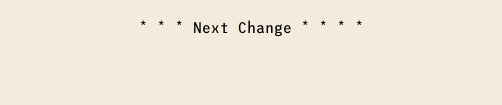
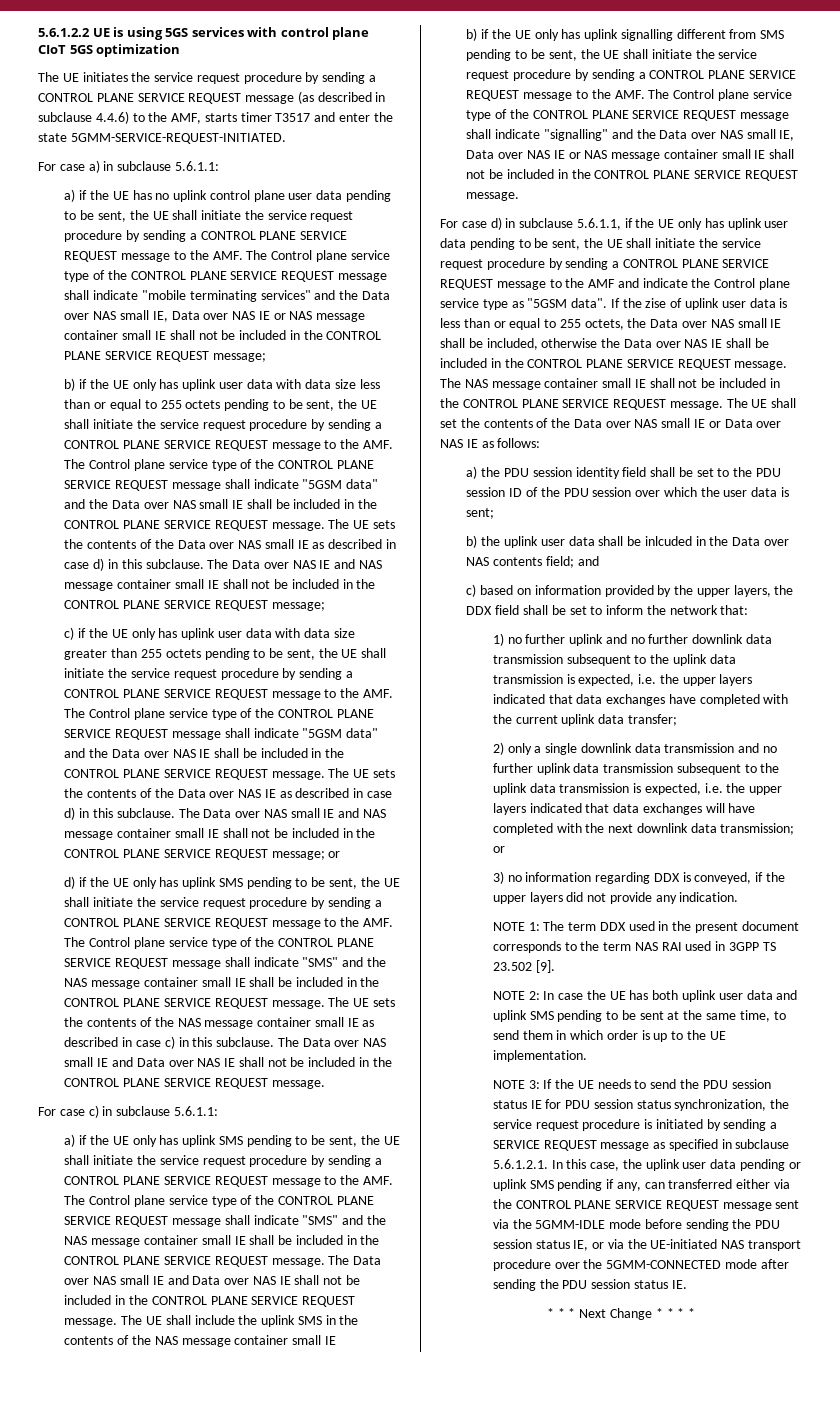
(138, 26) none -> [38,27,370,40] [38,44,181,57] [38,72,377,84] [38,91,386,104] [38,111,393,124] [38,133,286,144] [38,160,219,173] [64,189,391,202] [64,210,354,222] [64,230,348,242] [64,250,390,262] [64,270,387,282] [64,290,390,302] [64,310,366,322] [64,330,382,340] [64,351,266,362] [64,378,380,391] [64,399,377,411] [64,419,382,431] [64,439,393,451] [64,459,374,471] [64,479,379,491] [64,499,377,509] [64,519,395,531] [64,539,396,549] [64,558,382,571] [64,579,376,591] [64,600,325,611] [64,627,355,640] [64,648,387,660] [64,668,353,680] [64,688,393,700] [64,708,374,720] [64,728,379,740] [64,748,345,758] [64,768,395,780] [64,788,392,798] [64,807,386,820] [64,828,376,840] [64,849,341,860] [64,876,400,889] [64,897,382,909] [64,917,393,929] [64,937,374,949] [64,957,386,969] [64,977,380,989] [64,997,395,1009] [64,1017,375,1029] [64,1036,387,1049] [64,1057,392,1067] [64,1078,325,1089] [38,1105,218,1118] [64,1134,400,1147] [64,1155,382,1167] [64,1175,393,1187] [64,1195,374,1207] [64,1215,386,1227] [64,1235,380,1247] [64,1255,382,1267] [64,1275,360,1285] [64,1295,356,1307] [64,1315,359,1327] [64,1335,336,1347] [466,28,785,41] [466,49,758,61] [466,69,796,81] [466,89,792,101] [466,109,789,121] [466,129,795,141] [466,149,795,161] [466,169,798,181] [466,192,520,201] [440,217,789,230] [440,238,761,250] [440,258,770,270] [440,278,791,290] [440,298,788,310] [440,318,782,330] [440,338,769,350] [440,358,788,370] [440,378,780,390] [440,398,797,410] [440,418,782,428] [440,438,541,448] [466,466,781,479] [466,487,789,497] [466,508,495,519] [466,535,789,548] [466,556,599,568] [466,584,794,597] [466,605,749,615] [492,633,772,646] [492,654,736,666] [492,674,753,686] [492,694,789,706] [492,714,677,726] [492,742,777,755] [492,763,780,775] [492,783,783,795] [492,803,756,815] [492,823,795,835] [492,846,505,853] [492,871,785,884] [492,892,739,904] [492,921,799,933] [492,941,776,953] [492,960,555,973] [492,990,798,1002] [492,1010,786,1022] [492,1030,726,1042] [492,1050,587,1062] [492,1079,771,1089] [492,1099,790,1111] [492,1119,778,1131] [492,1139,790,1151] [492,1159,801,1171] [492,1179,790,1191] [492,1199,800,1211] [492,1219,781,1231] [492,1239,801,1251] [492,1259,789,1271] [492,1279,687,1291] 5.6.1.2.2 UE is using 5GS services with control plane CIoT 5GS optimization // The UE initiates the service request procedure by sending a CONTROL PLANE SERVICE REQUEST message (as described in subclause 4.4.6) to the AMF, starts timer T3517 and enter the state 5GMM-SERVICE-REQUEST-INITIATED. // For case a) in subclause 5.6.1.1: // a) if the UE has no uplink control plane user data pending to be sent, the UE shall initiate the service request procedure by sending a CONTROL PLANE SERVICE REQUEST message to the AMF. The Control plane service type of the CONTROL PLANE SERVICE REQUEST message shall indicate "mobile terminating services" and the Data over NAS small IE, Data over NAS IE or NAS message container small IE shall not be included in the CONTROL PLANE SERVICE REQUEST message; // b) if the UE only has uplink user data with data size less than or equal to 255 octets pending to be sent, the UE shall initiate the service request procedure by sending a CONTROL PLANE SERVICE REQUEST message to the AMF. The Control plane service type of the CONTROL PLANE SERVICE REQUEST message shall indicate "5GSM data" and the Data over NAS small IE shall be included in the CONTROL PLANE SERVICE REQUEST message. The UE sets the contents of the Data over NAS small IE as described in case d) in this subclause. The Data over NAS IE and NAS message container small IE shall not be included in the CONTROL PLANE SERVICE REQUEST message; // c) if the UE only has uplink user data with data size greater than 255 octets pending to be sent, the UE shall initiate the service request procedure by sending a CONTROL PLANE SERVICE REQUEST message to the AMF. The Control plane service type of the CONTROL PLANE SERVICE REQUEST message shall indicate "5GSM data" and the Data over NAS IE shall be included in the CONTROL PLANE SERVICE REQUEST message. The UE sets the contents of the Data over NAS IE as described in case d) in this subclause. The Data over NAS small IE and NAS message container small IE shall not be included in the CONTROL PLANE SERVICE REQUEST message; or // d) if the UE only has uplink SMS pending to be sent, the UE shall initiate the service request procedure by sending a CONTROL PLANE SERVICE REQUEST message to the AMF. The Control plane service type of the CONTROL PLANE SERVICE REQUEST message shall indicate "SMS" and the NAS message container small IE shall be included in the CONTROL PLANE SERVICE REQUEST message. The UE sets the contents of the NAS message container small IE as described in case c) in this subclause. The Data over NAS small IE and Data over NAS IE shall not be included in the CONTROL PLANE SERVICE REQUEST message. // For case c) in subclause 5.6.1.1: // a) if the UE only has uplink SMS pending to be sent, the UE shall initiate the service request procedure by sending a CONTROL PLANE SERVICE REQUEST message to the AMF. The Control plane service type of the CONTROL PLANE SERVICE REQUEST message shall indicate "SMS" and the NAS message container small IE shall be included in the CONTROL PLANE SERVICE REQUEST message. The Data over NAS small IE and Data over NAS IE shall not be included in the CONTROL PLANE SERVICE REQUEST message. The UE shall include the uplink SMS in the contents of the NAS message container small IE // b) if the UE only has uplink signalling different from SMS pending to be sent, the UE shall initiate the service request procedure by sending a CONTROL PLANE SERVICE REQUEST message to the AMF. The Control plane service type of the CONTROL PLANE SERVICE REQUEST message shall indicate "signalling" and the Data over NAS small IE, Data over NAS IE or NAS message container small IE shall not be included in the CONTROL PLANE SERVICE REQUEST message. // For case d) in subclause 5.6.1.1, if the UE only has uplink user data pending to be sent, the UE shall initiate the service request procedure by sending a CONTROL PLANE SERVICE REQUEST message to the AMF and indicate the Control plane service type as "5GSM data". If the zise of uplink user data is less than or equal to 255 octets, the Data over NAS small IE shall be included, otherwise the Data over NAS IE shall be included in the CONTROL PLANE SERVICE REQUEST message. The NAS message container small IE shall not be included in the CONTROL PLANE SERVICE REQUEST message. The UE shall set the contents of the Data over NAS small IE or Data over NAS IE as follows: // a) the PDU session identity field shall be set to the PDU session ID of the PDU session over which the user data is sent; // b) the uplink user data shall be inlcuded in the Data over NAS contents field; and // c) based on information provided by the upper layers, the DDX field shall be set to inform the network that: // 1) no further uplink and no further downlink data transmission subsequent to the uplink data transmission is expected, i.e. the upper layers indicated that data exchanges have completed with the current uplink data transfer; // 2) only a single downlink data transmission and no further uplink data transmission subsequent to the uplink data transmission is expected, i.e. the upper layers indicated that data exchanges will have completed with the next downlink data transmission; or // 3) no information regarding DDX is conveyed, if the upper layers did not provide any indication. // NOTE 1: The term DDX used in the present document corresponds to the term NAS RAI used in 3GPP TS 23.502 [9]. // NOTE 2: In case the UE has both uplink user data and uplink SMS pending to be sent at the same time, to send them in which order is up to the UE implementation. // NOTE 3: If the UE needs to send the PDU session status IE for PDU session status synchronization, the service request procedure is initiated by sending a SERVICE REQUEST message as specified in subclause 5.6.1.2.1. In this case, the uplink user data pending or uplink SMS pending if any, can transferred either via the CONTROL PLANE SERVICE REQUEST message sent via the 5GMM-IDLE mode before sending the PDU session status IE, or via the UE-initiated NAS transport procedure over the 5GMM-CONNECTED mode after sending the PDU session status IE. //

